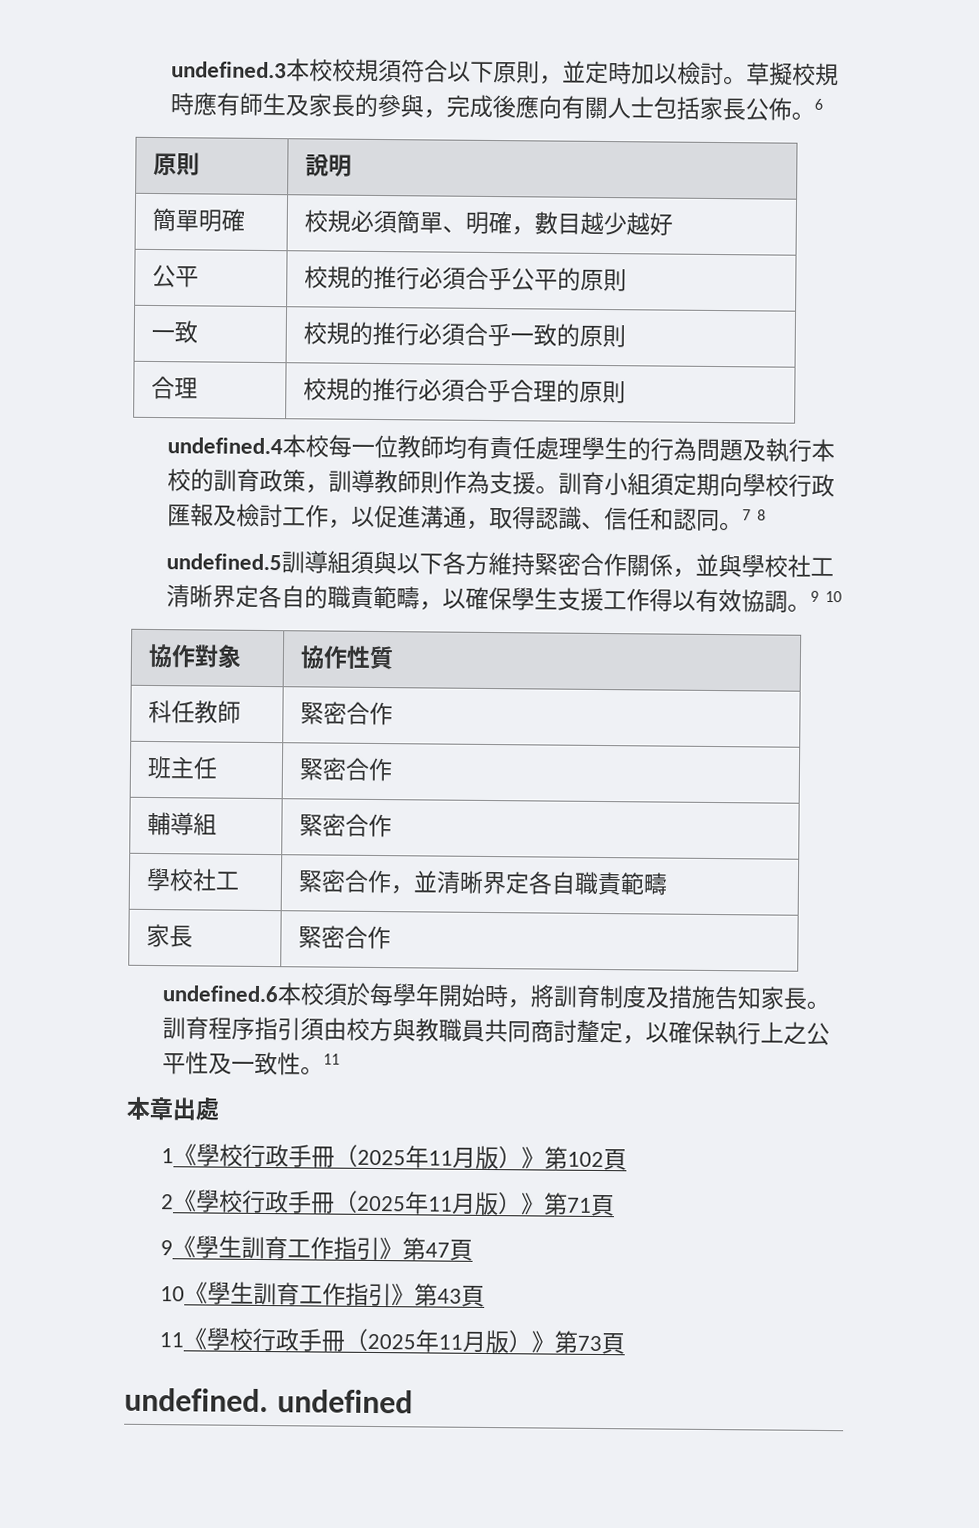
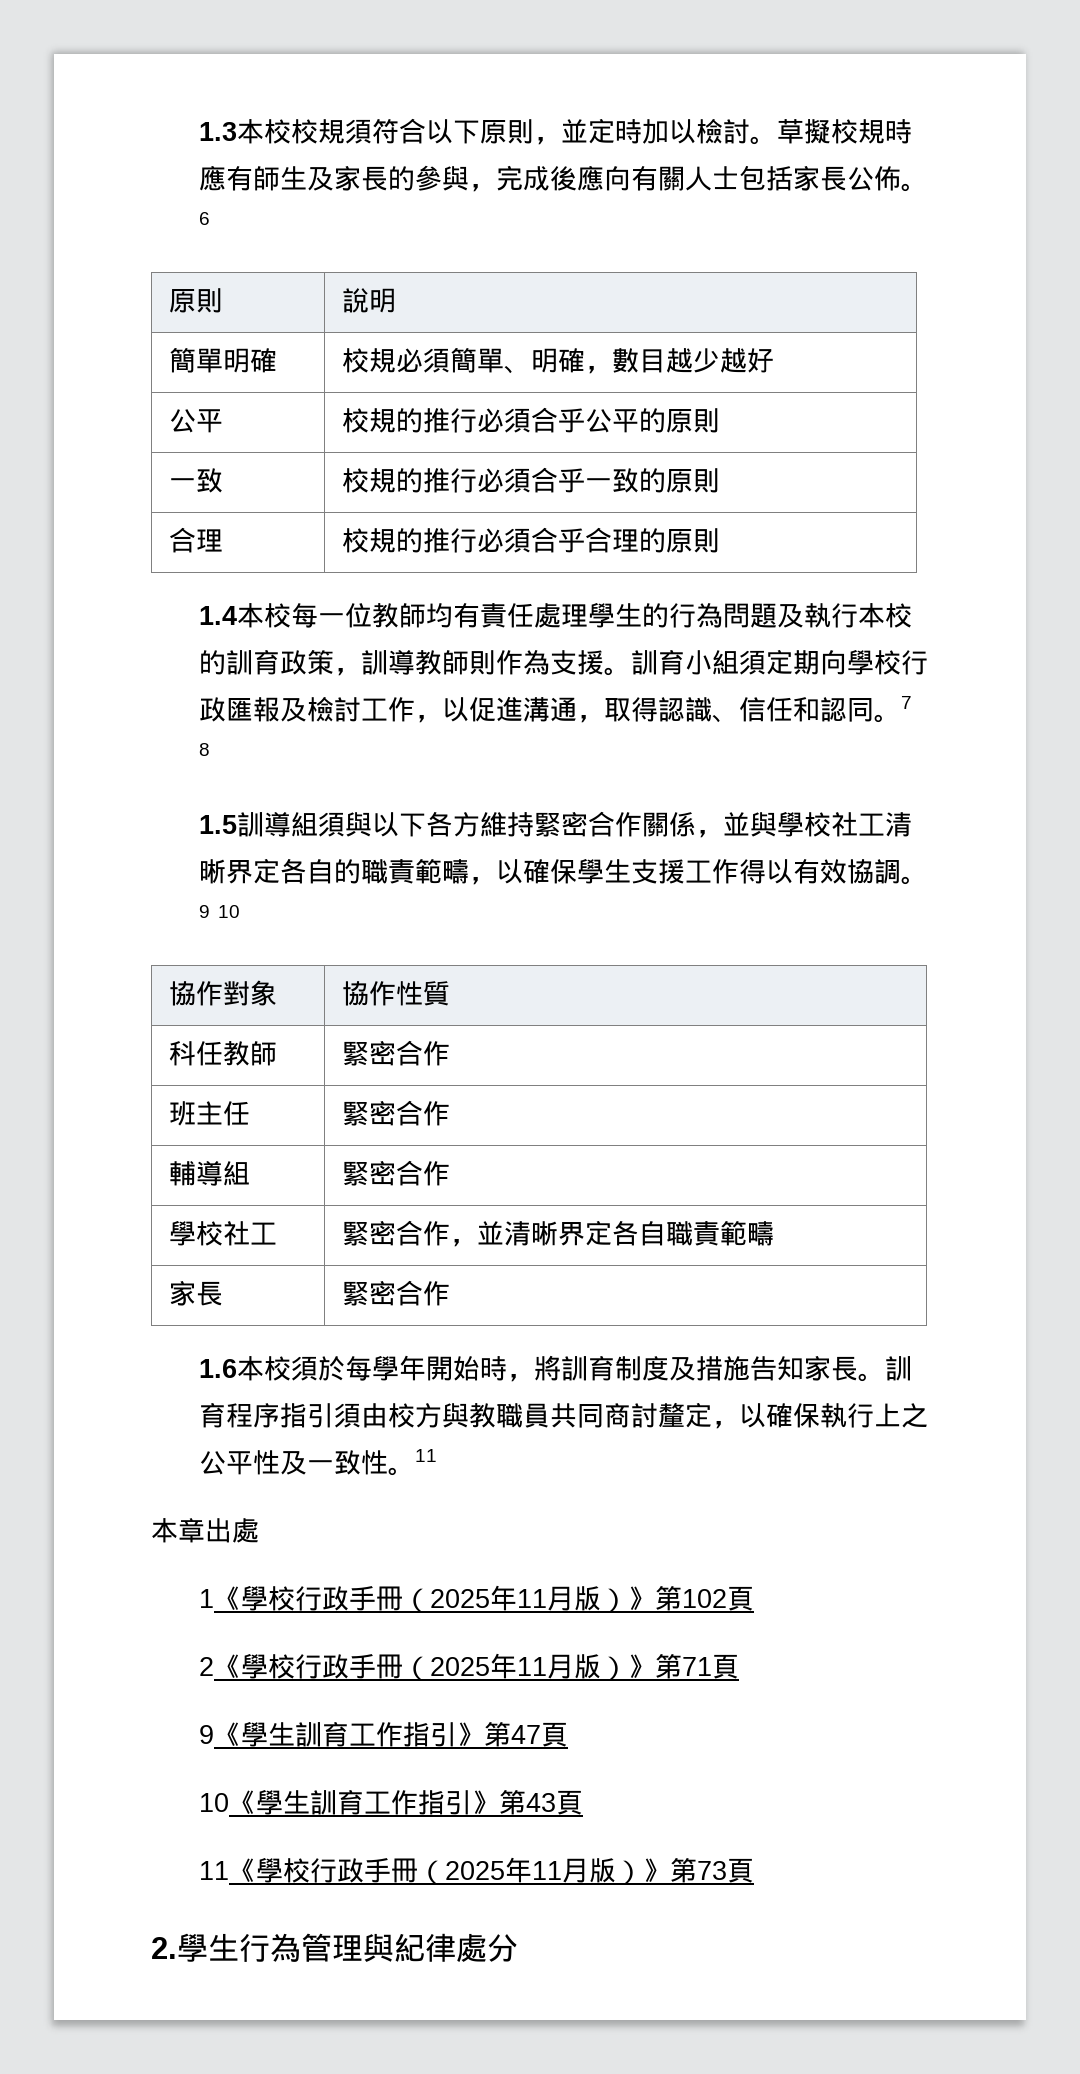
[171,61,288,79] undefined.3 -> [198,122,237,141] 1.3
[167,437,284,455] undefined.4 -> [198,606,237,625] 1.4
[166,553,283,571] undefined.5 -> [198,815,237,834] 1.5
[162,985,280,1003] undefined.6 -> [198,1359,237,1378] 1.6
[124,1387,413,1414] undefined. undefined -> [151,1933,518,1963] 2.學生行為管理與紀律處分

